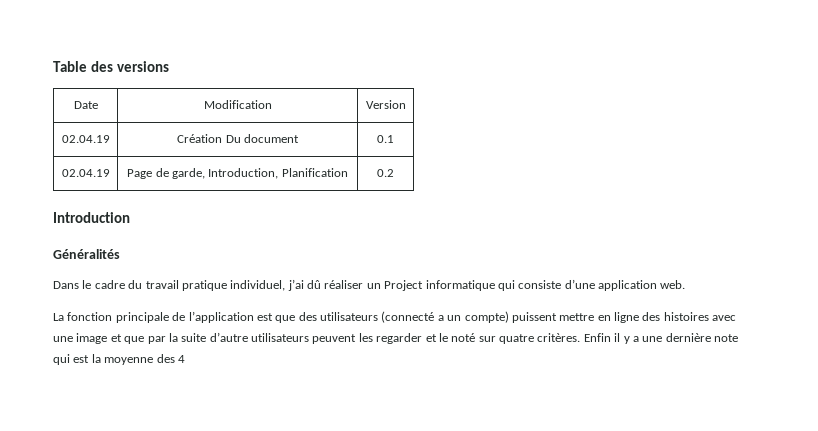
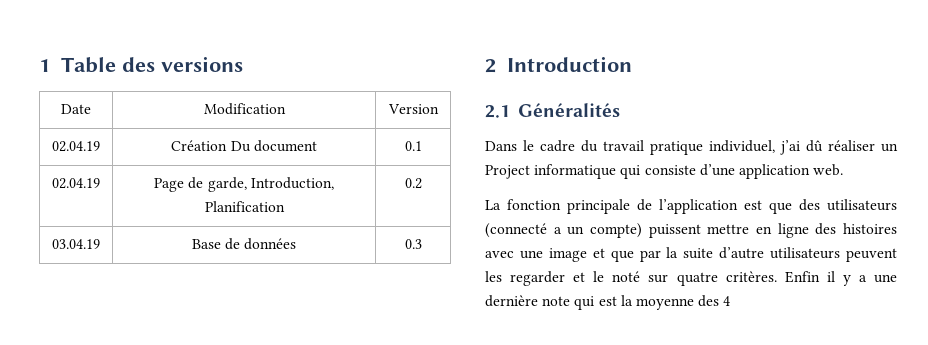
(53, 66) none -> [39,59,50,72] 1
(394, 173) // -> [52,239,100,249] [191,238,297,250] [404,239,422,249] [485,59,496,73] // 03.04.19 | Base de données | 0.3 // 2
(130, 217) none -> [485,105,510,118] 2.1

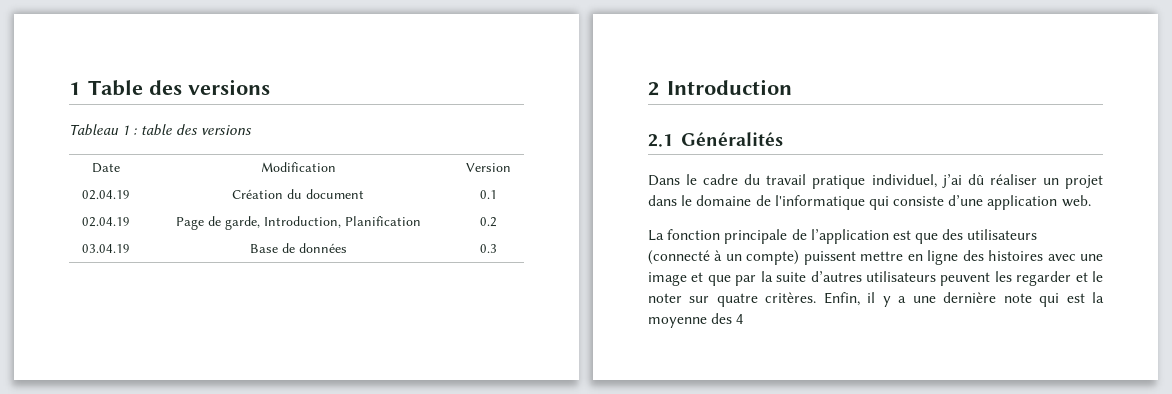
(244, 64) none -> [69,124,252,136] // Tableau 1 : table des versions
[230,141,251,152] Du -> [287,189,302,199] du
[485,164,617,179] Project informatique -> [1065,175,1103,189] [648,195,865,210] projet dans le domaine de l'informatique
[553,227,562,234] a -> [714,250,723,261] à
[719,247,765,259] d’autre -> [810,271,862,282] d’autres
[612,271,641,282] noté -> [648,293,682,303] noter
[784,271,820,283] Enfin -> [823,292,860,306] Enfin,

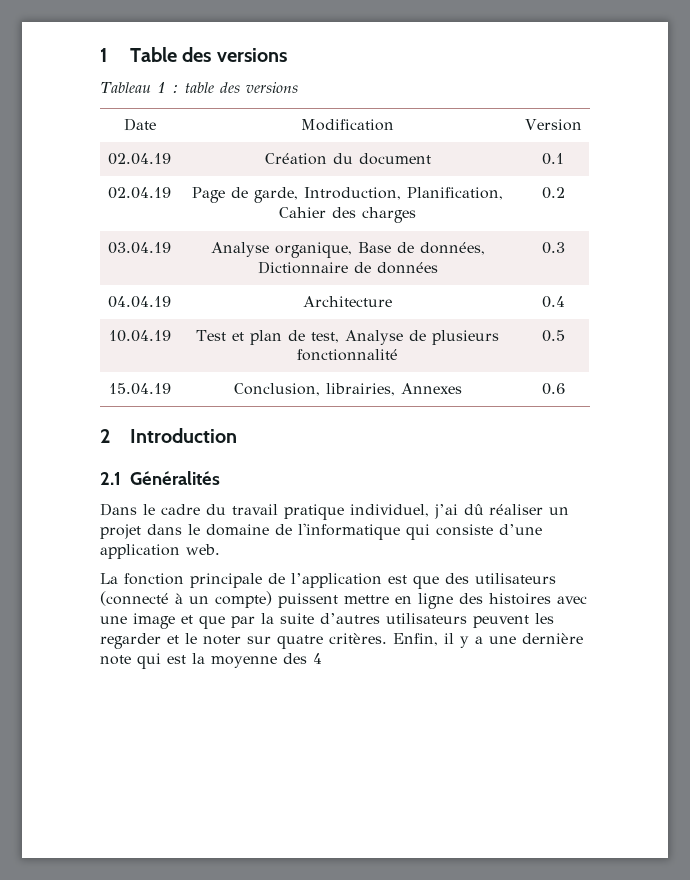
[344,216,421,226] [480,217,497,227] [82,244,130,253] [249,243,347,253] [480,244,497,253] Planification | 0.2 // 03.04.19 | Base de données | 0.3 -> [407,187,503,200] [279,207,416,223] [541,187,565,199] [108,242,171,254] [210,242,485,258] [257,261,438,274] [541,242,565,254] [108,296,171,308] [303,296,392,307] [541,296,565,308] [108,330,171,342] [196,330,499,345] [297,349,398,361] [541,330,565,342] [108,383,171,395] [233,383,462,396] [541,383,565,395] Planification, Cahier des charges | 0.2 // 03.04.19 | Analyse organique, Base de données, Dictionnaire de données | 0.3 // 04.04.19 | Architecture | 0.4 // 10.04.19 | Test et plan de test, Analyse de plusieurs fonctionnalité | 0.5 // 15.04.19 | Conclusion, librairies, Annexes | 0.6

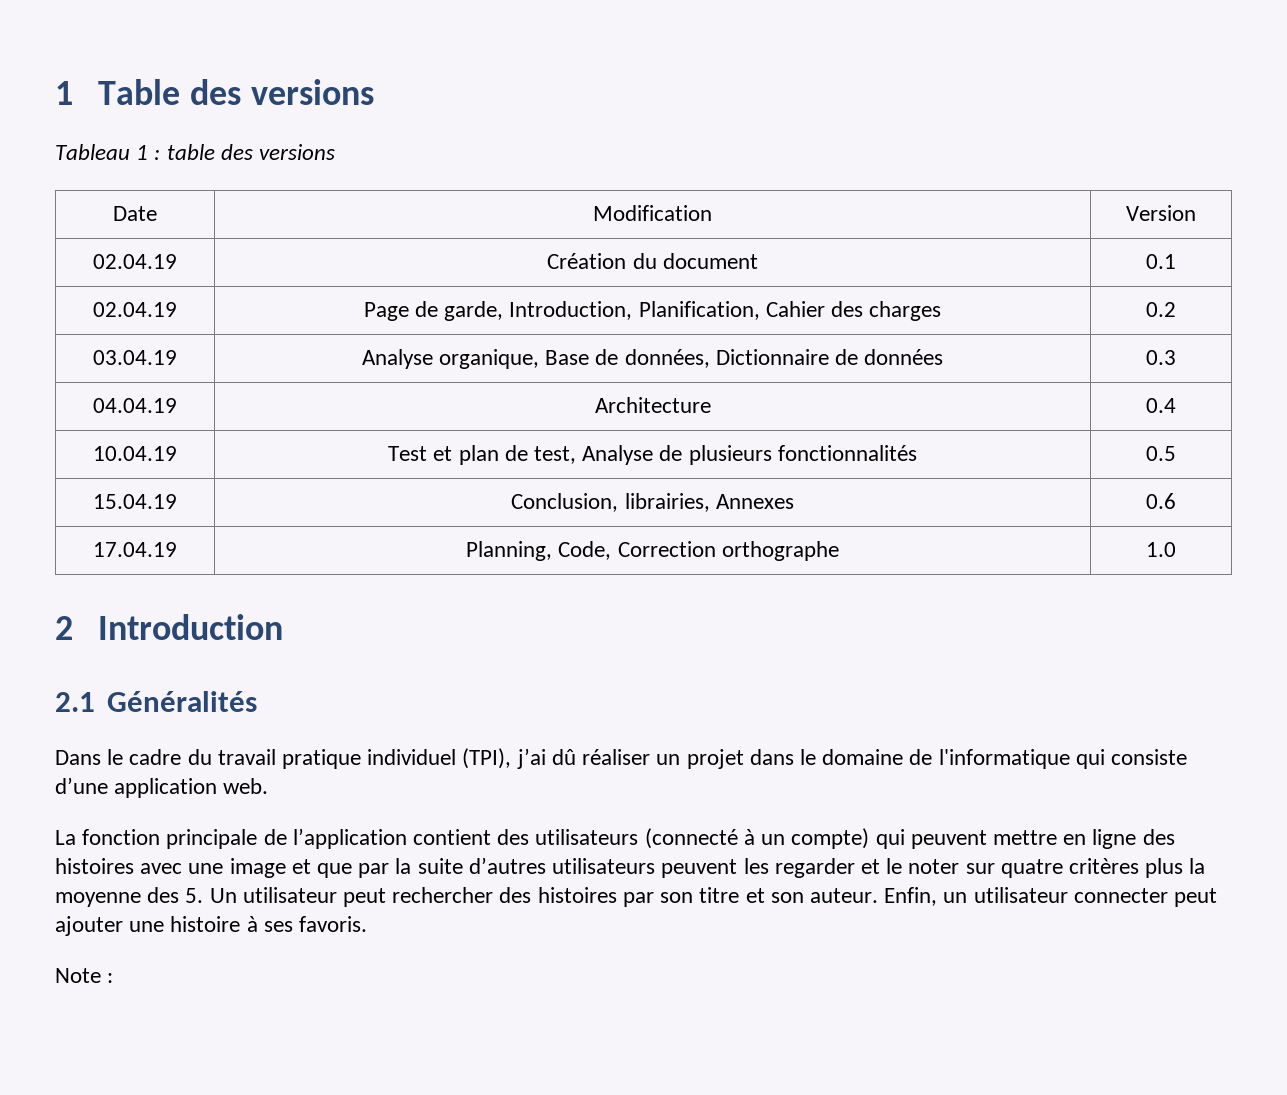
[297,349,398,361] fonctionnalité -> [777,445,917,461] fonctionnalités
(565, 389) none -> [93,542,177,557] [466,541,839,561] [1146,542,1176,557] // 17.04.19 | Planning, Code, Correction orthographe | 1.0
[350,504,429,517] individuel, -> [367,748,512,769] individuel (TPI),
[388,575,439,589] est que -> [413,829,492,845] contient
[278,593,338,608] puissent -> [875,829,987,849] qui peuvent
[329,633,583,648] [100,653,322,669] critères. Enfin, il y a une dernière note qui est la moyenne des 4 -> [1068,858,1206,878] [55,887,1217,907] [55,916,368,936] [55,968,114,983] critères plus la moyenne des 5. Un utilisateur peut rechercher des histoires par son titre et son auteur. Enfin, un utilisateur connecter peut ajouter une histoire à ses favoris. // Note :

